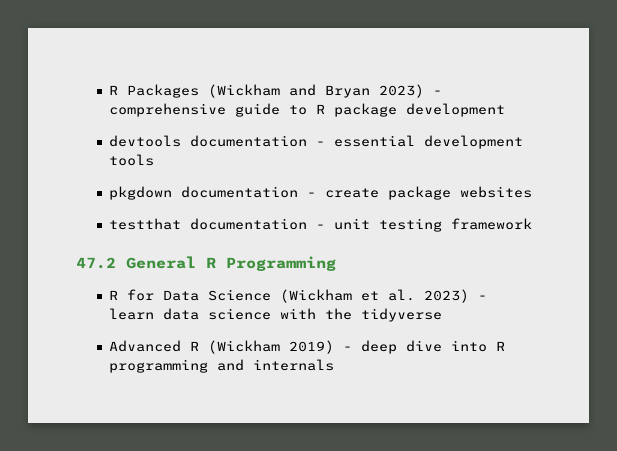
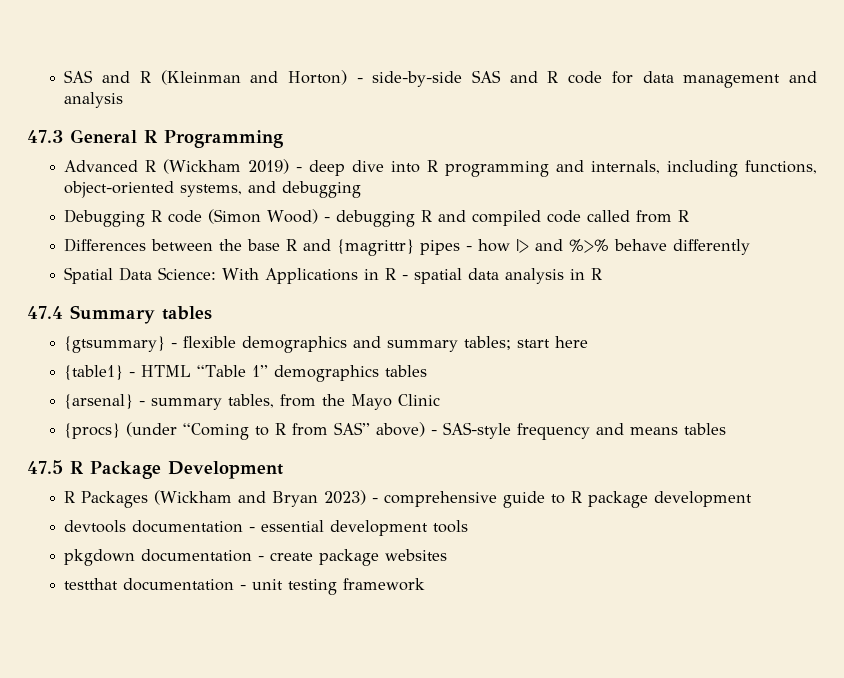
(109, 90) none -> [64,70,818,88] [64,92,124,108] [27,129,283,148] [64,159,817,177] [64,181,362,198] [64,209,690,227] [64,238,751,256] [64,267,603,284] [27,305,212,324] [64,336,589,353] [64,365,428,382] [64,394,441,410] [64,422,727,440] [27,460,283,479] SAS and R (Kleinman and Horton) - side-by-side SAS and R code for data management and analysis // 47.3 General R Programming // Advanced R (Wickham 2019) - deep dive into R programming and internals, including functions, object-oriented systems, and debugging // Debugging R code (Simon Wood) - debugging R and compiled code called from R // Differences between the base R and {magrittr} pipes - how |> and %>% behave differently // Spatial Data Science: With Applications in R - spatial data analysis in R // 47.4 Summary tables // {gtsummary} - flexible demographics and summary tables; start here // {table1} - HTML “Table 1” demographics tables // {arsenal} - summary tables, from the Mayo Clinic // {procs} (under “Coming to R from SAS” above) - SAS-style frequency and means tables // 47.5 R Package Development //
[76,256,336,271] [109,289,488,303] [109,308,443,322] [109,340,506,354] [109,359,335,373] // 47.2 General R Programming // R for Data Science (Wickham et al. 2023) - learn data science with the tidyverse // Advanced R (Wickham 2019) - deep dive into R programming and internals -> (426, 584) none

